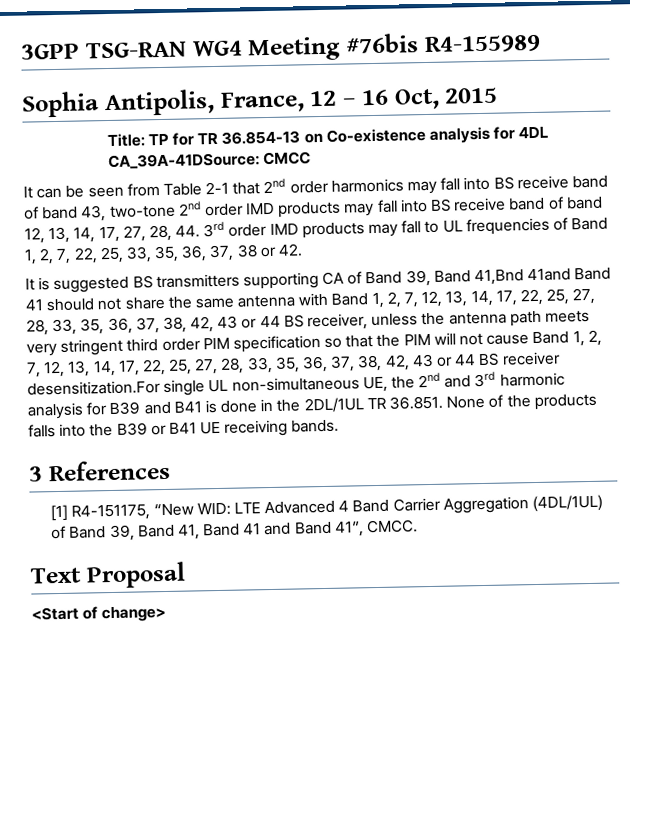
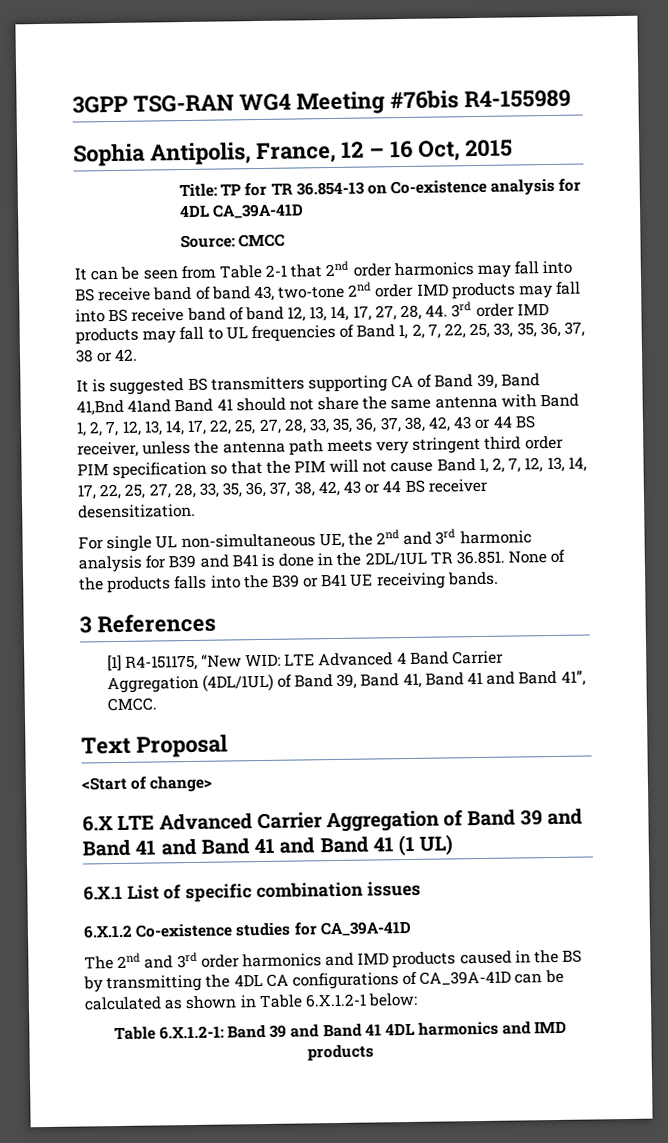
[107,152,260,170] CA_39A-41DSource: -> [212,203,305,219] [179,234,235,249] CA_39A-41D // Source:
[27,380,161,396] desensitization.For -> [78,503,196,519] [78,536,104,550] desensitization. // For
(167, 614) none -> [82,808,584,833] [82,834,454,857] [83,880,421,903] [83,920,412,939] [84,949,583,970] [83,969,564,993] [84,992,418,1011] [113,1020,568,1041] [307,1044,374,1062] // 6.X LTE Advanced Carrier Aggregation of Band 39 and Band 41 and Band 41 and Band 41 (1 UL) // 6.X.1 List of specific combination issues // 6.X.1.2 Co-existence studies for CA_39A-41D // The 2nd and 3rd order harmonics and IMD products caused in the BS by transmitting the 4DL CA configurations of CA_39A-41D can be calculated as shown in Table 6.X.1.2-1 below: // Table 6.X.1.2-1: Band 39 and Band 41 4DL harmonics and IMD products

